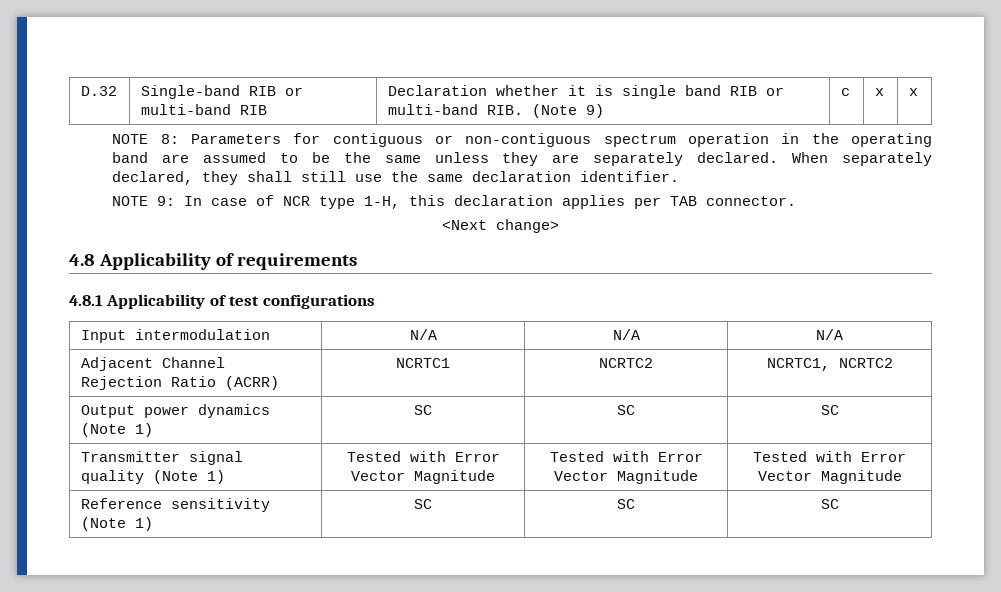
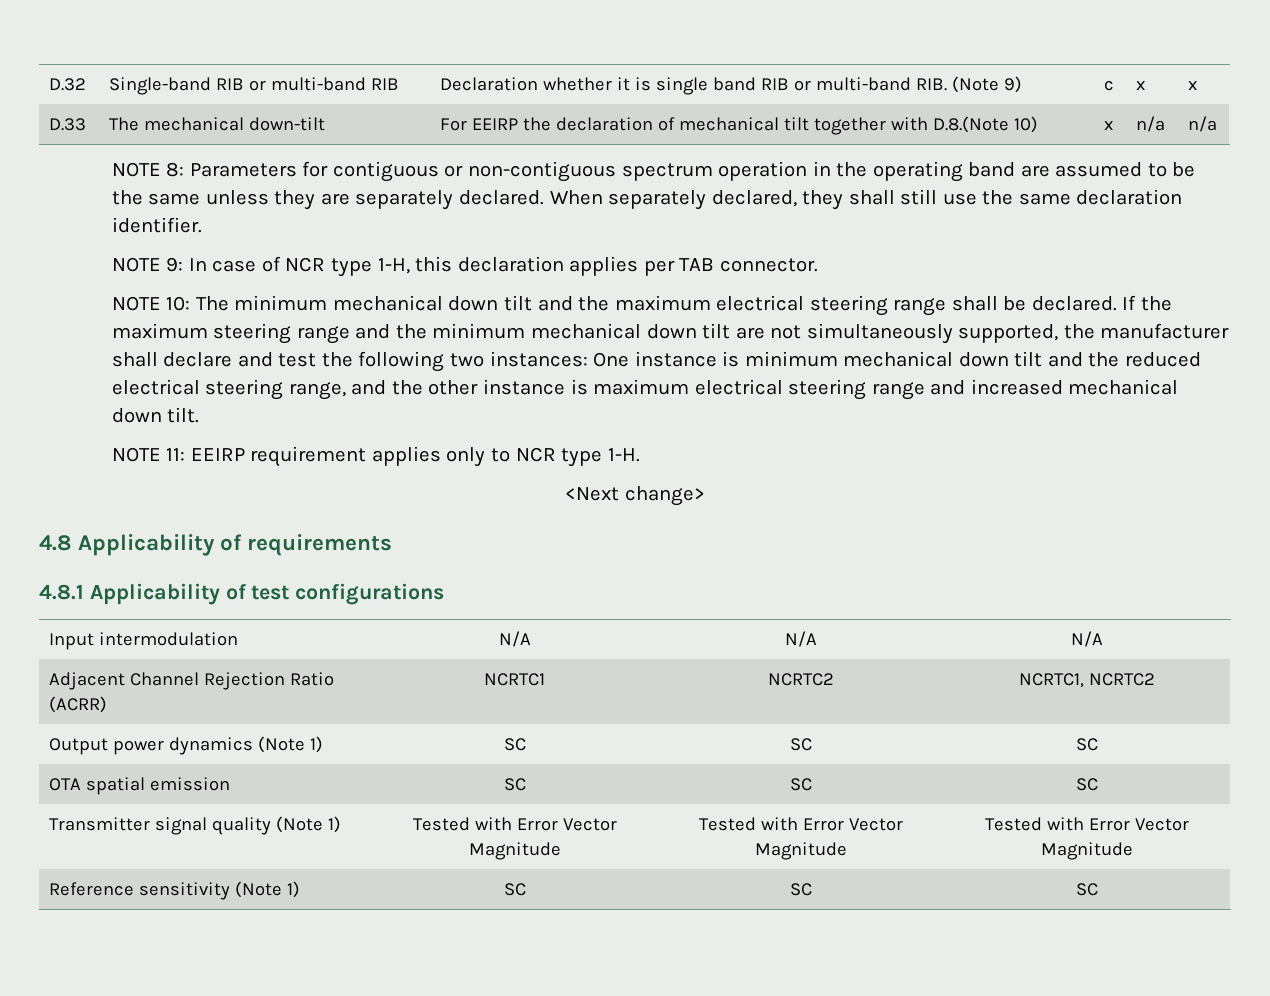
(918, 92) none -> [48,118,86,131] [108,117,325,131] [439,116,1038,135] [1103,121,1113,130] [1135,116,1165,132] [1187,116,1217,132] // D.33 | The mechanical down-tilt | For EEIRP the declaration of mechanical tilt together with D.8.(Note 10) | x | n/a | n/a
(797, 201) none -> [111,295,1172,316] [111,323,1230,344] [111,351,1201,372] [111,379,1179,400] [111,407,200,423] [111,446,640,467] // NOTE 10: The minimum mechanical down tilt and the maximum electrical steering range shall be declared. If the maximum steering range and the minimum mechanical down tilt are not simultaneously supported, the manufacturer shall declare and test the following two instances: One instance is minimum mechanical down tilt and the reduced electrical steering range, and the other instance is maximum electrical steering range and increased mechanical down tilt. // NOTE 11: EEIRP requirement applies only to NCR type 1-H.
(839, 410) none -> [48,777,230,795] [503,778,526,791] [789,778,812,791] [1076,778,1098,791] // OTA spatial emission | SC | SC | SC

